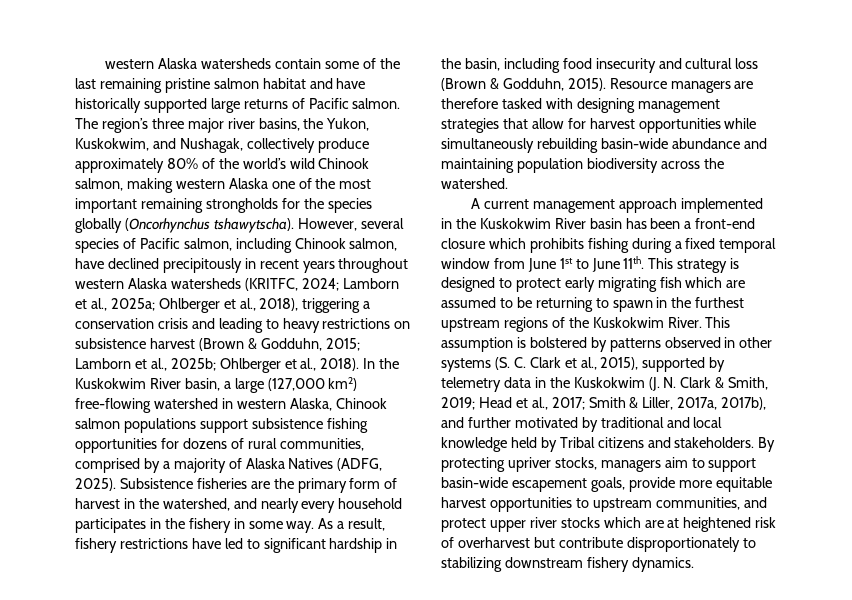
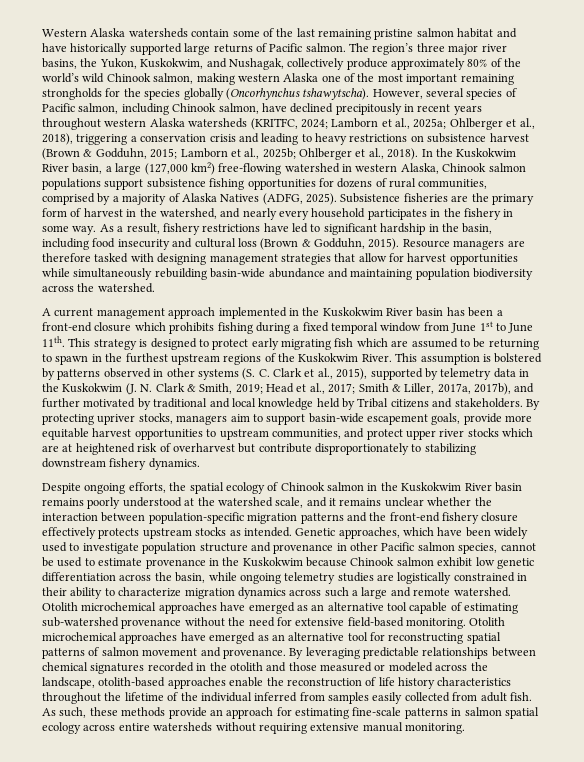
[105,59,155,69] western -> [42,29,87,37] Western
(694, 564) none -> [42,482,522,494] [42,497,492,509] [42,512,519,524] [42,527,529,539] [42,542,536,554] [42,557,534,569] [42,572,528,584] [42,587,511,599] [42,602,519,614] [42,617,506,629] [42,632,501,644] [42,647,536,659] [42,662,488,674] [42,677,512,689] [42,692,532,704] [42,707,539,719] [42,722,465,734] // Despite ongoing efforts, the spatial ecology of Chinook salmon in the Kuskokwim River basin remains poorly understood at the watershed scale, and it remains unclear whether the interaction between population-specific migration patterns and the front-end fishery closure effectively protects upstream stocks as intended. Genetic approaches, which have been widely used to investigate population structure and provenance in other Pacific salmon species, cannot be used to estimate provenance in the Kuskokwim because Chinook salmon exhibit low genetic differentiation across the basin, while ongoing telemetry studies are logistically constrained in their ability to characterize migration dynamics across such a large and remote watershed. Otolith microchemical approaches have emerged as an alternative tool capable of estimating sub-watershed provenance without the need for extensive field-based monitoring. Otolith microchemical approaches have emerged as an alternative tool for reconstructing spatial patterns of salmon movement and provenance. By leveraging predictable relationships between chemical signatures recorded in the otolith and those measured or modeled across the landscape, otolith-based approaches enable the reconstruction of life history characteristics throughout the lifetime of the individual inferred from samples easily collected from adult fish. As such, these methods provide an approach for estimating fine-scale patterns in salmon spatial ecology across entire watersheds without requiring extensive manual monitoring.

